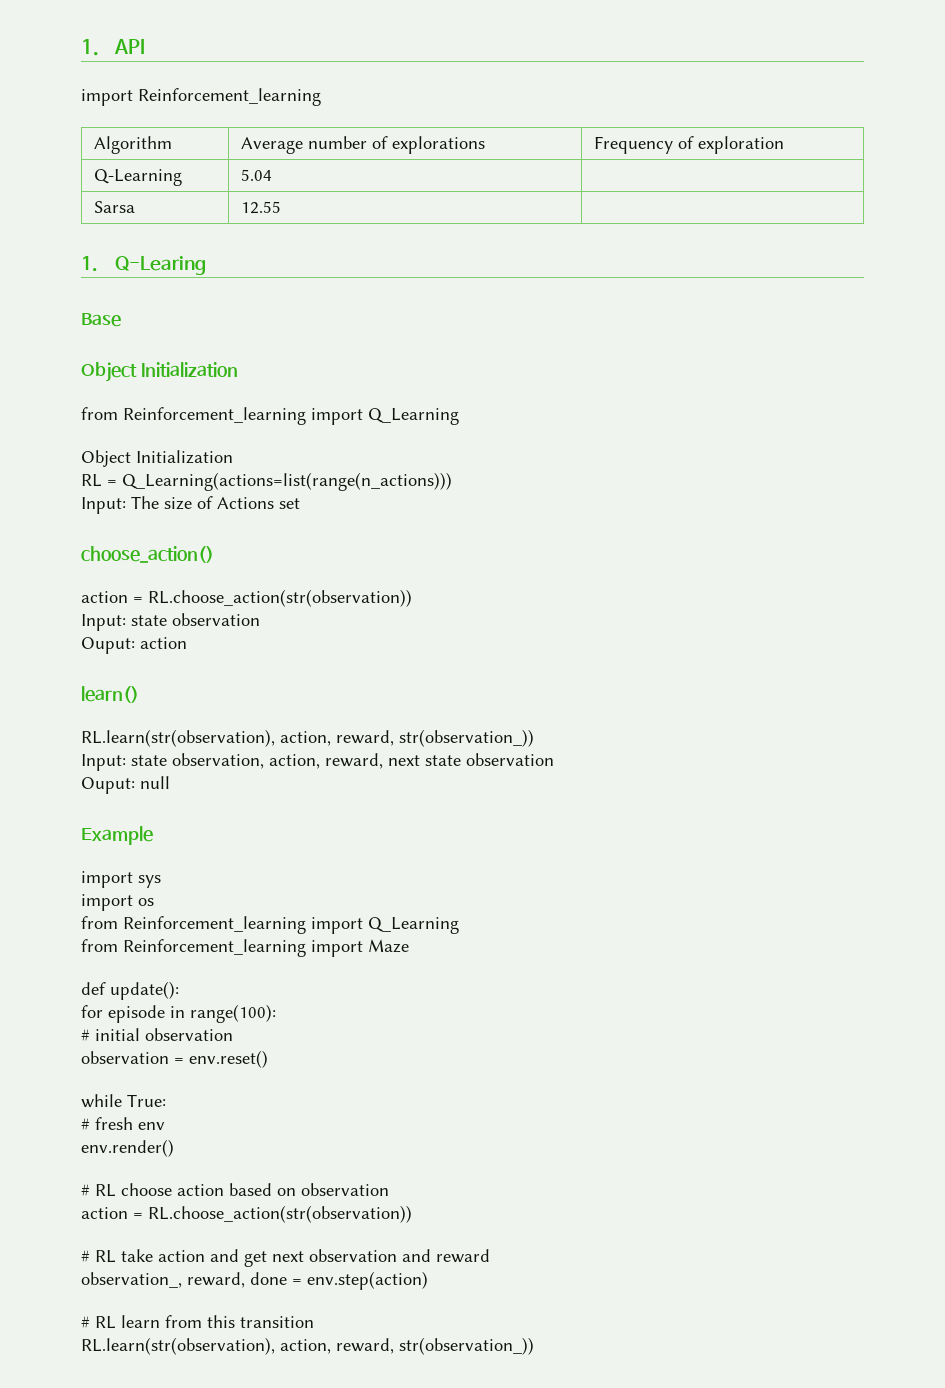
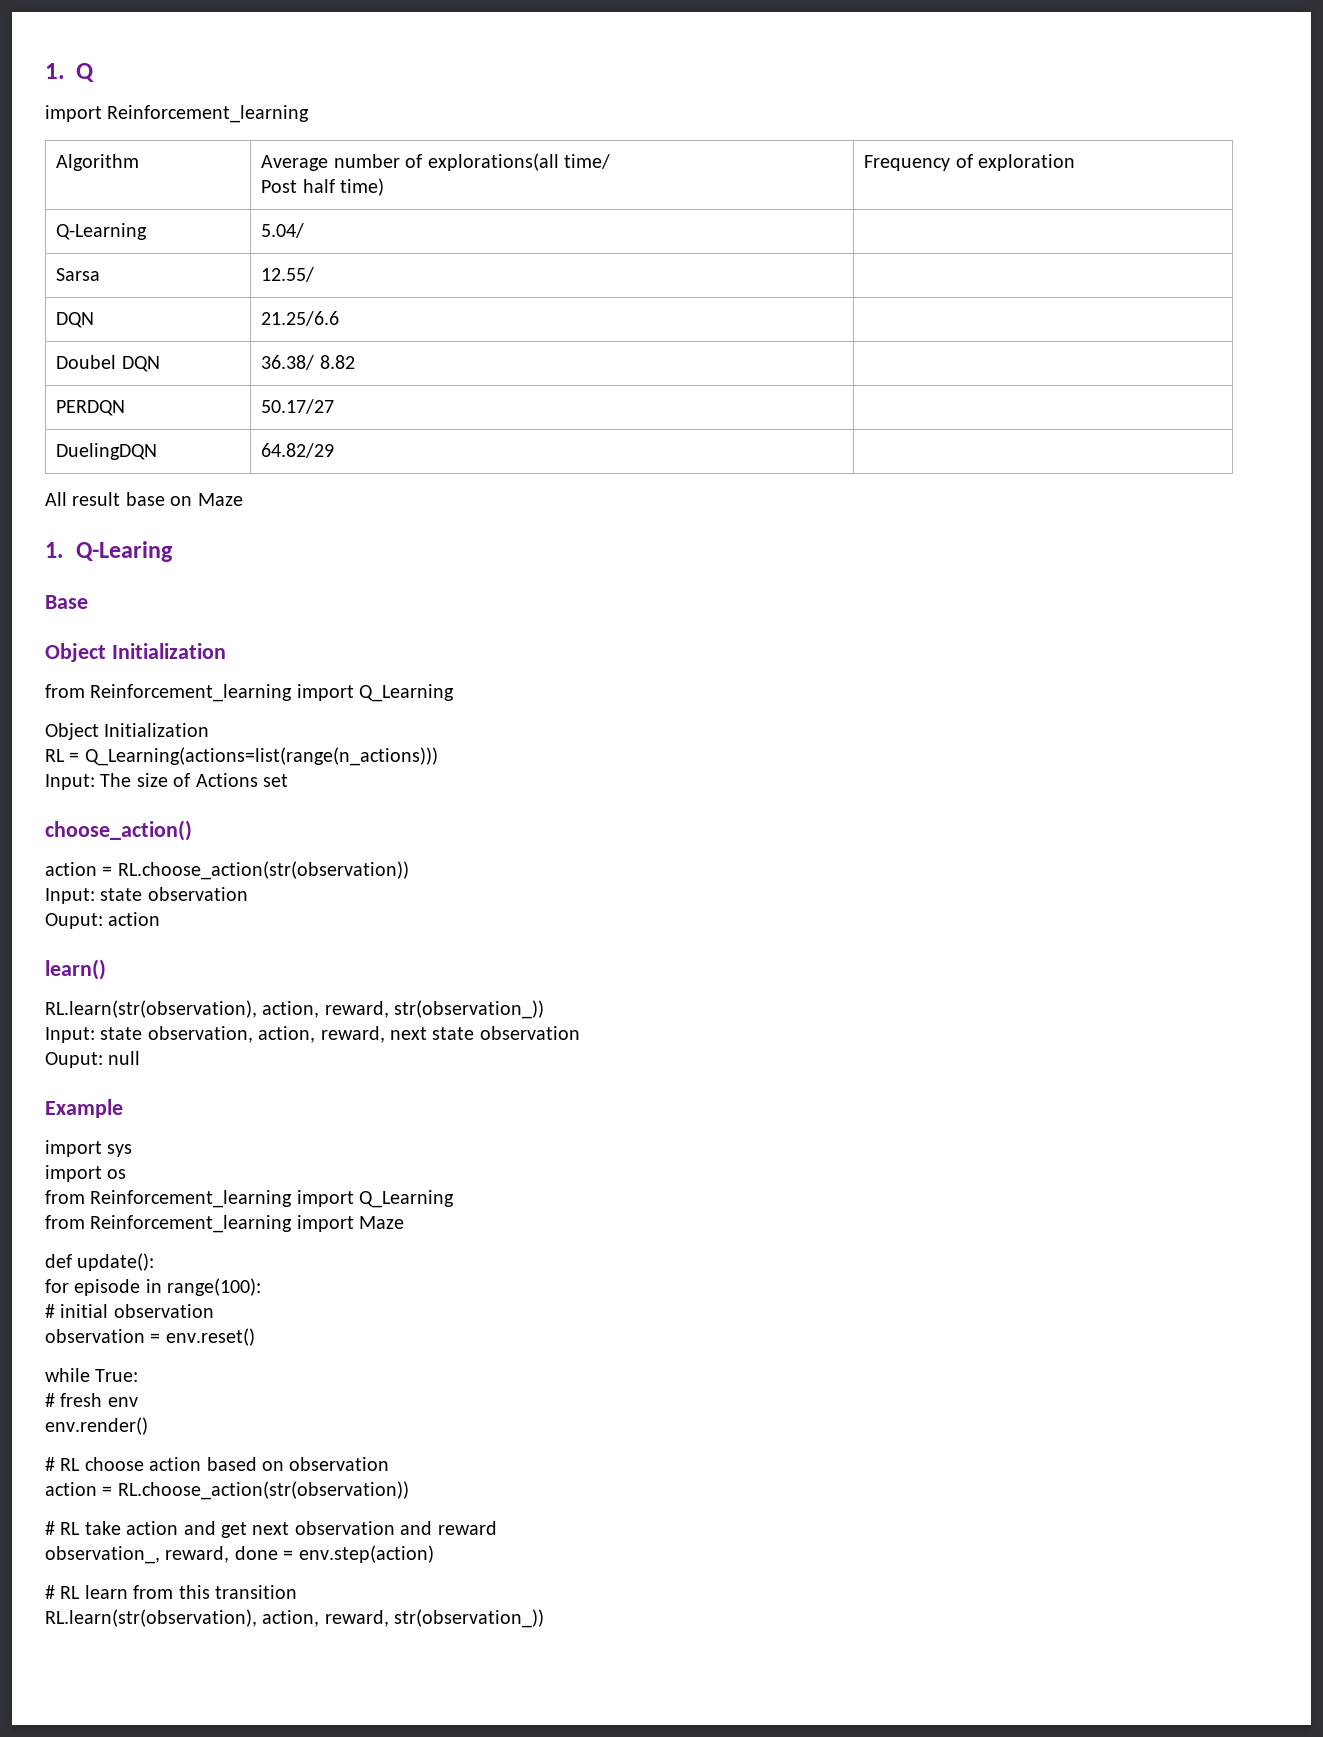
[81,39,145,56] 1. API -> [45,63,95,82] 1. Q
[392,136,486,154] explorations -> [427,153,611,171] [261,178,385,196] explorations(all time/ // Post half time)
[241,169,273,181] 5.04 -> [261,223,305,238] 5.04/
[241,201,282,214] 12.55 | -> [261,267,315,282] [56,312,95,328] [261,311,340,326] [56,355,160,372] [261,355,355,370] [56,400,126,416] [261,399,335,414] [56,443,158,460] [261,443,335,458] [45,492,243,506] 12.55/ | // DQN | 21.25/6.6 | // Doubel DQN | 36.38/ 8.82 | // PERDQN | 50.17/27 | // DuelingDQN | 64.82/29 | // All result base on Maze

